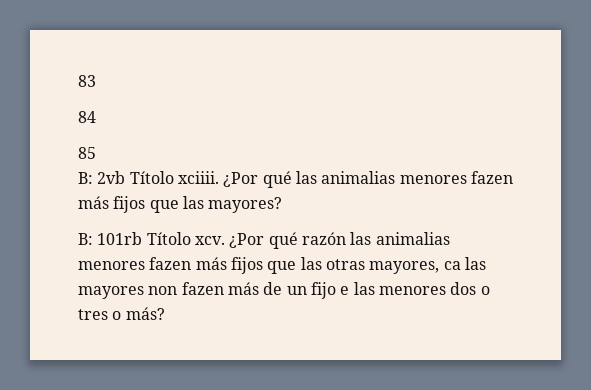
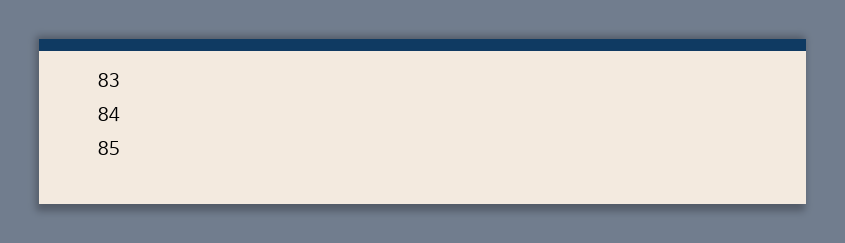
[78,171,513,188] [78,196,283,213] [78,232,450,249] [78,257,486,274] [78,282,490,299] [78,307,165,320] // B: 2vb Títolo xciiii. ¿Por qué las animalias menores fazen más fijos que las mayores? // B: 101rb Títolo xcv. ¿Por qué razón las animalias menores fazen más fijos que las otras mayores, ca las mayores non fazen más de un fijo e las menores dos o tres o más? -> (120, 148) none

